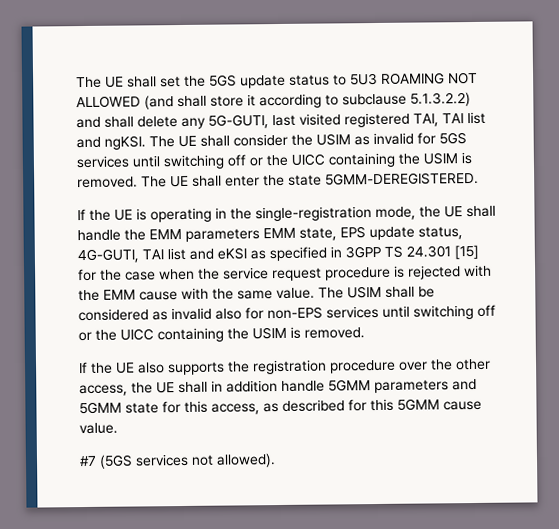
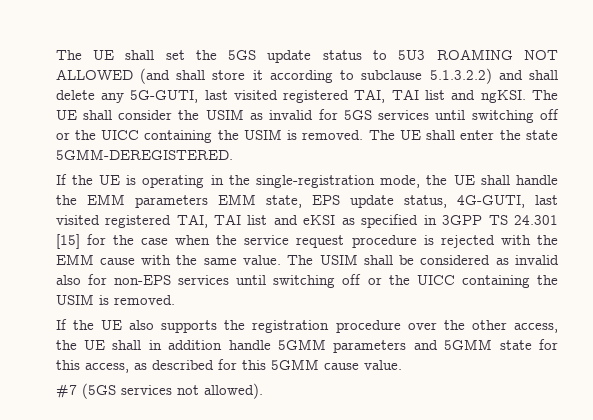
(139, 256) none -> [535,195,558,205] [55,214,208,228] last visited registered TAI,

